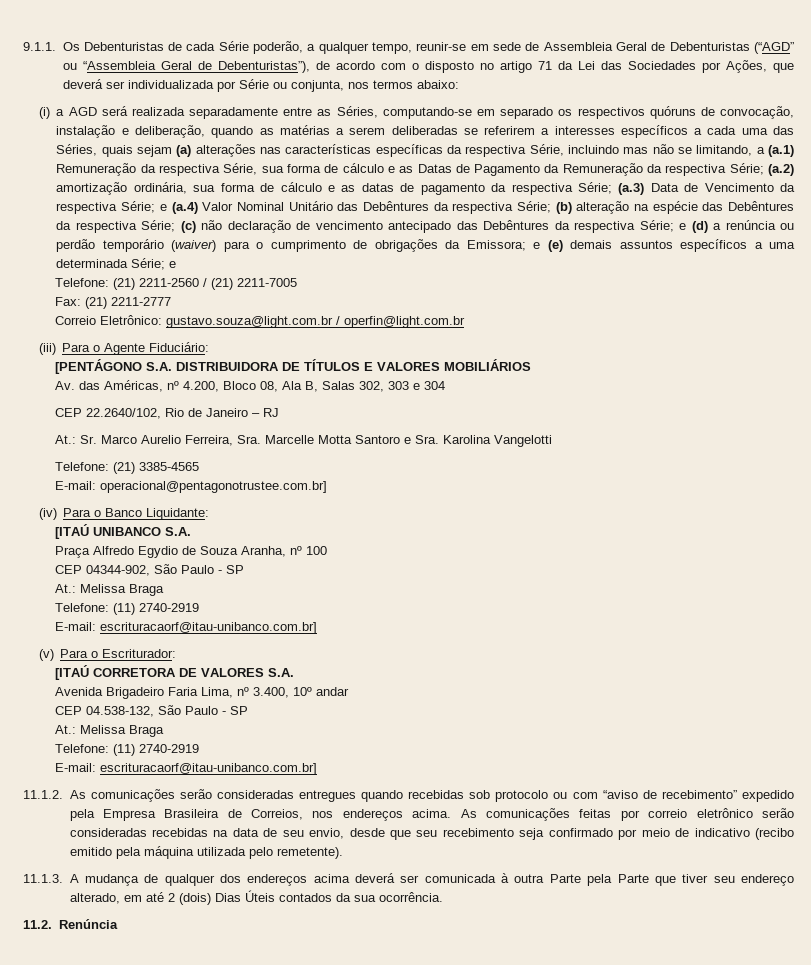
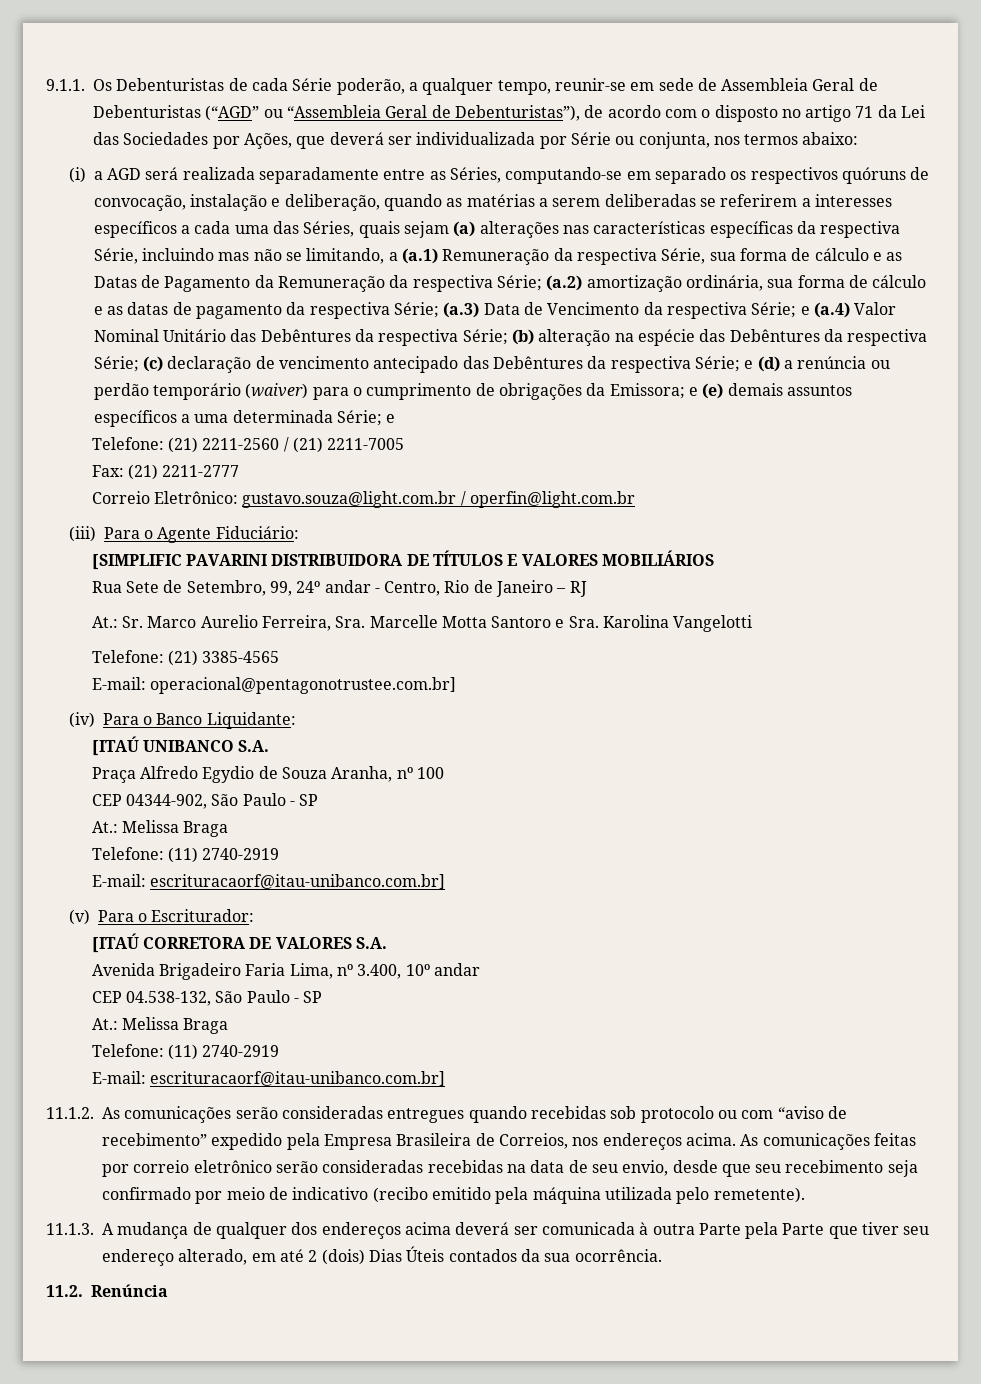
[201,220,223,230] não -> (164, 364) none
[54,359,172,374] [PENTÁGONO S.A. -> [91,554,267,570] [SIMPLIFIC PAVARINI
[54,380,445,392] [54,408,161,419] Av. das Américas, nº 4.200, Bloco 08, Ala B, Salas 302, 303 e 304 // CEP 22.2640/102, -> [91,580,441,596] Rua Sete de Setembro, 99, 24º andar - Centro,

